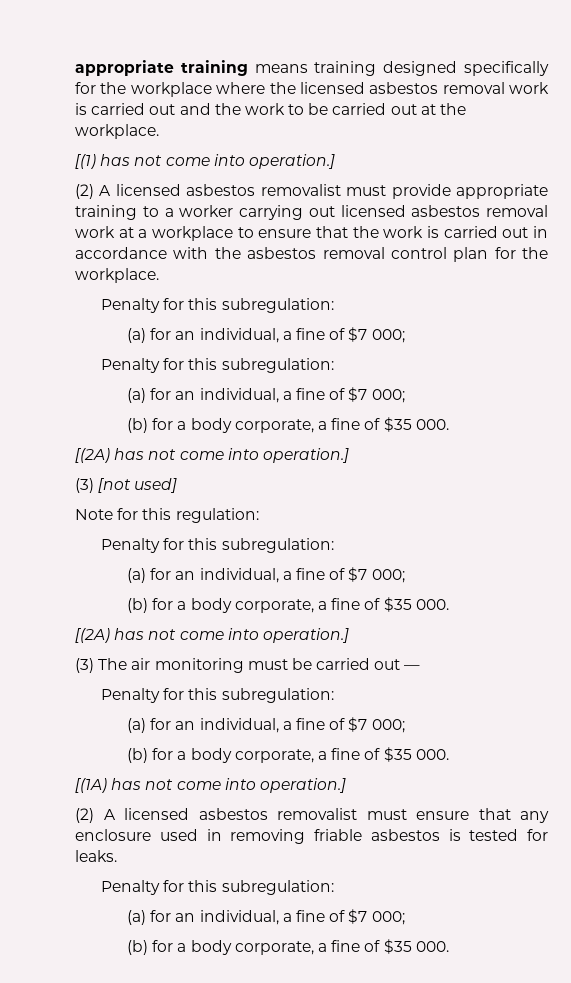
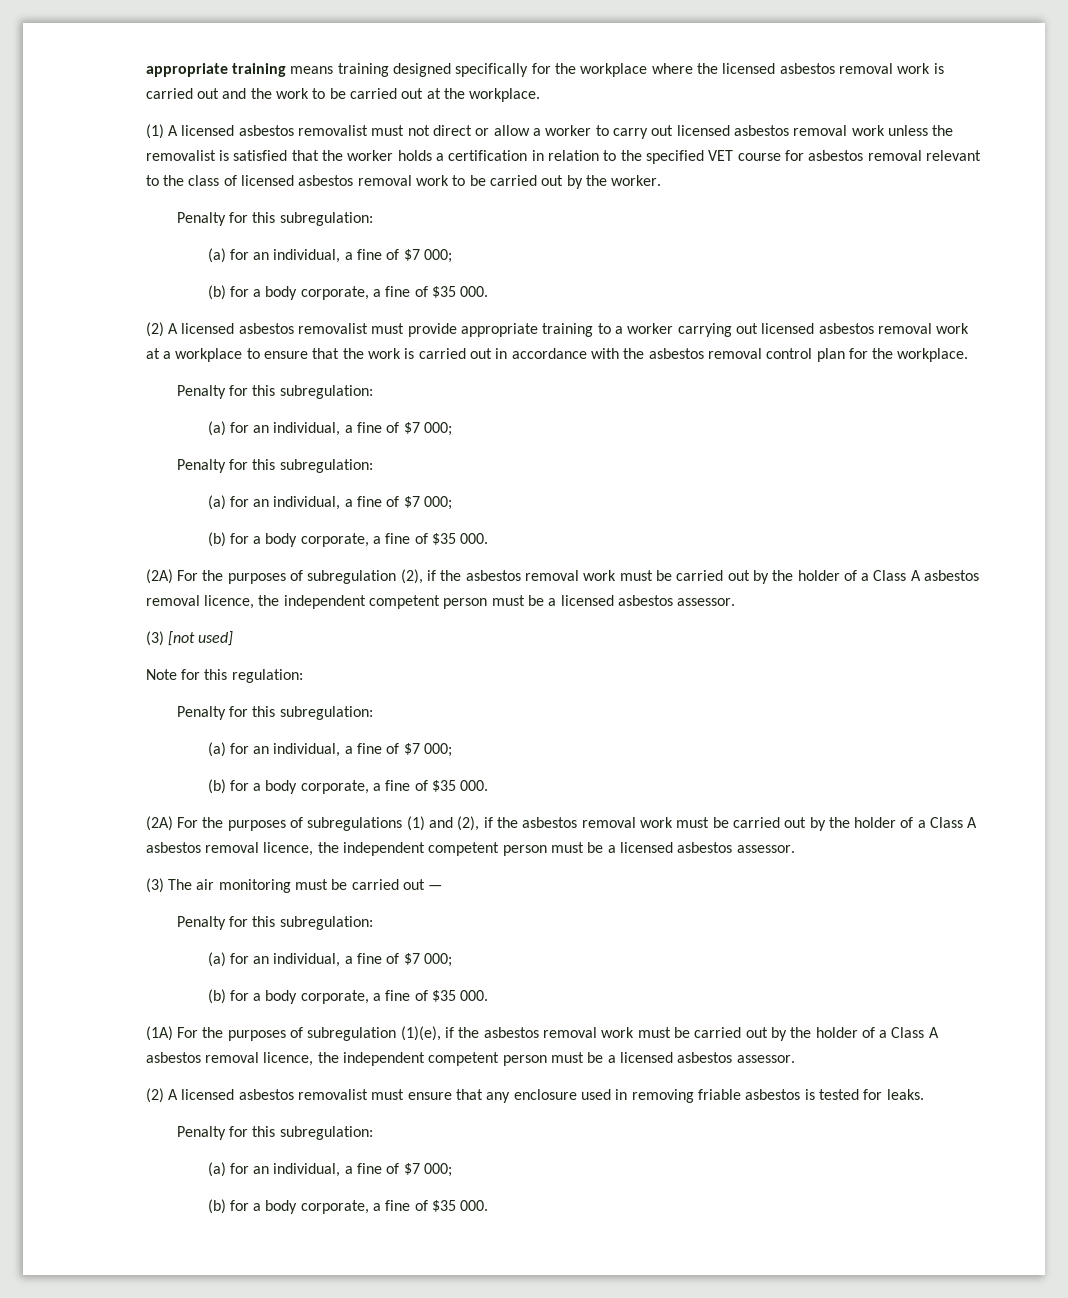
[75,154,335,169] [(1) has not come into operation.] -> [145,124,954,139] [145,150,981,164] [145,175,662,189] [176,212,373,226] [207,248,453,263] [207,285,489,300] (1) A licensed asbestos removalist must not direct or allow a worker to carry out licensed asbestos removal work unless the removalist is satisfied that the worker holds a certification in relation to the specified VET course for asbestos removal relevant to the class of licensed asbestos removal work to be carried out by the worker. // Penalty for this subregulation: // (a) for an individual, a fine of $7 000; // (b) for a body corporate, a fine of $35 000.
[75,448,349,463] [(2A) has not come into operation.] -> [145,569,980,584] [145,595,736,609] (2A) For the purposes of subregulation (2), if the asbestos removal work must be carried out by the holder of a Class A asbestos removal licence, the independent competent person must be a licensed asbestos assessor.
[75,628,349,643] [(2A) has not come into operation.] -> [145,816,978,831] [145,842,795,856] (2A) For the purposes of subregulations (1) and (2), if the asbestos removal work must be carried out by the holder of a Class A asbestos removal licence, the independent competent person must be a licensed asbestos assessor.
[75,778,346,793] [(1A) has not come into operation.] -> [145,1026,939,1041] [145,1052,795,1066] (1A) For the purposes of subregulation (1)(e), if the asbestos removal work must be carried out by the holder of a Class A asbestos removal licence, the independent competent person must be a licensed asbestos assessor.

